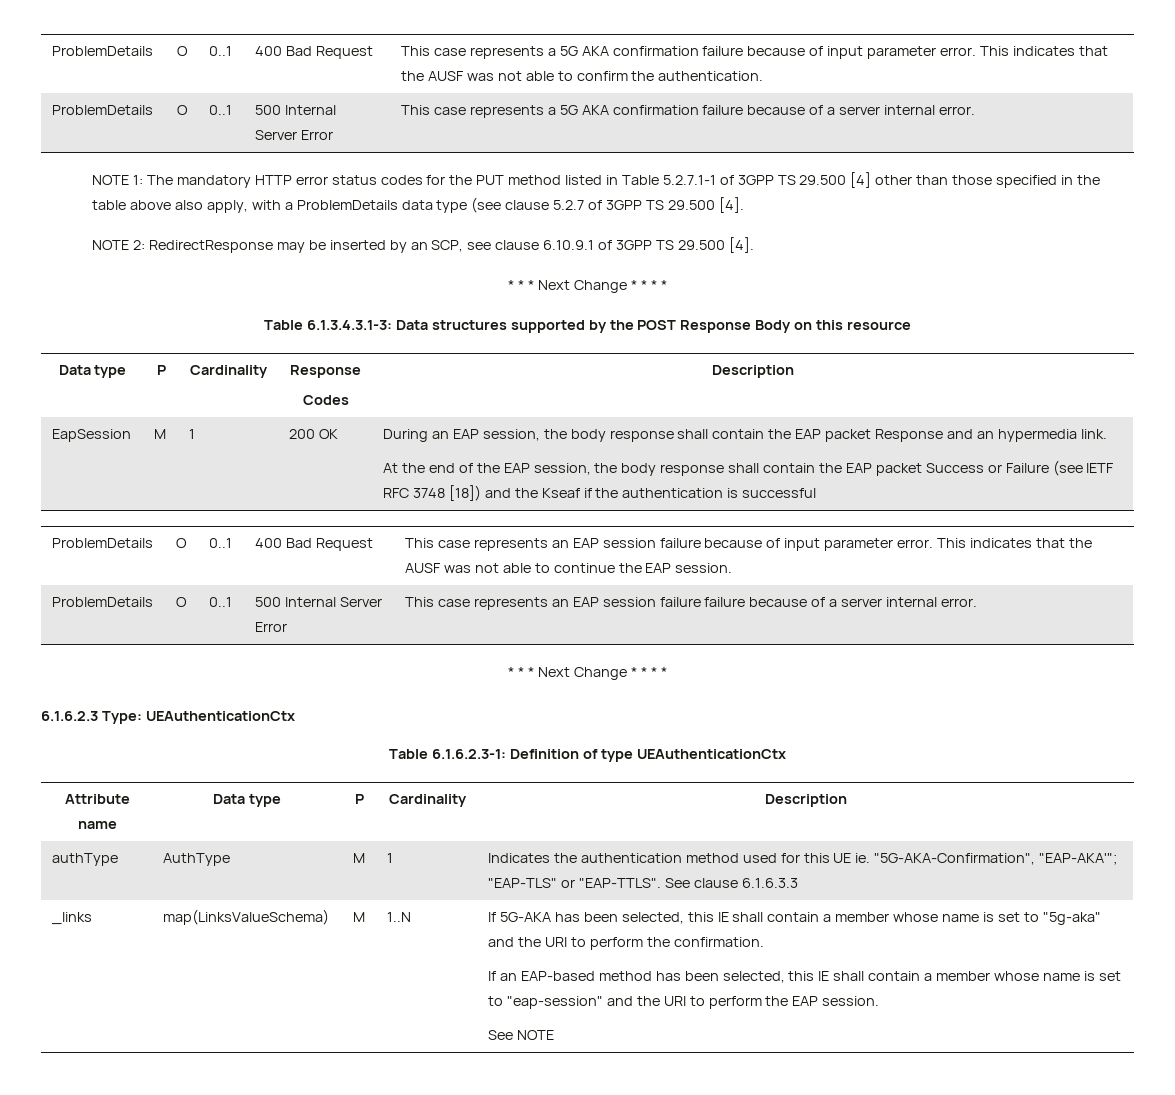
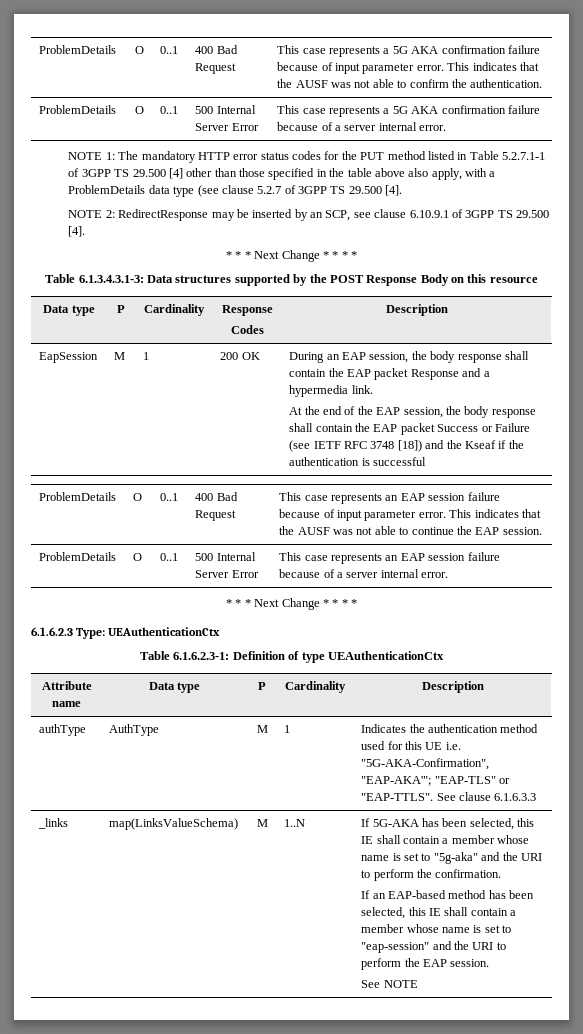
[976,431,994,439] an -> [483,371,490,377] a
[704,597,746,607] failure -> (500, 556) none
[855,853,871,863] ie. -> [445,742,461,750] i.e.

